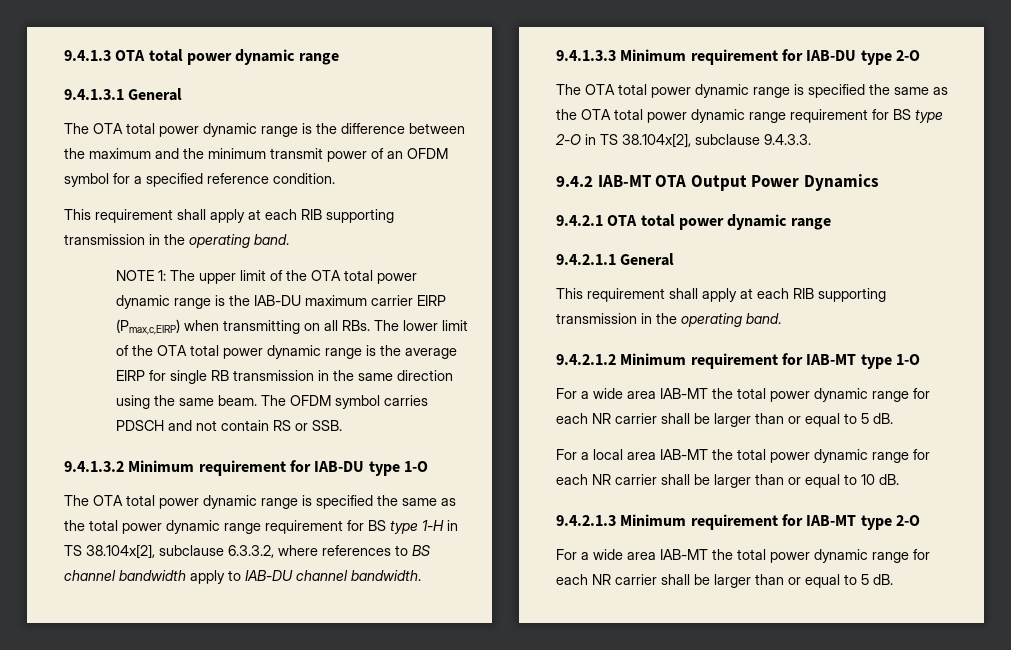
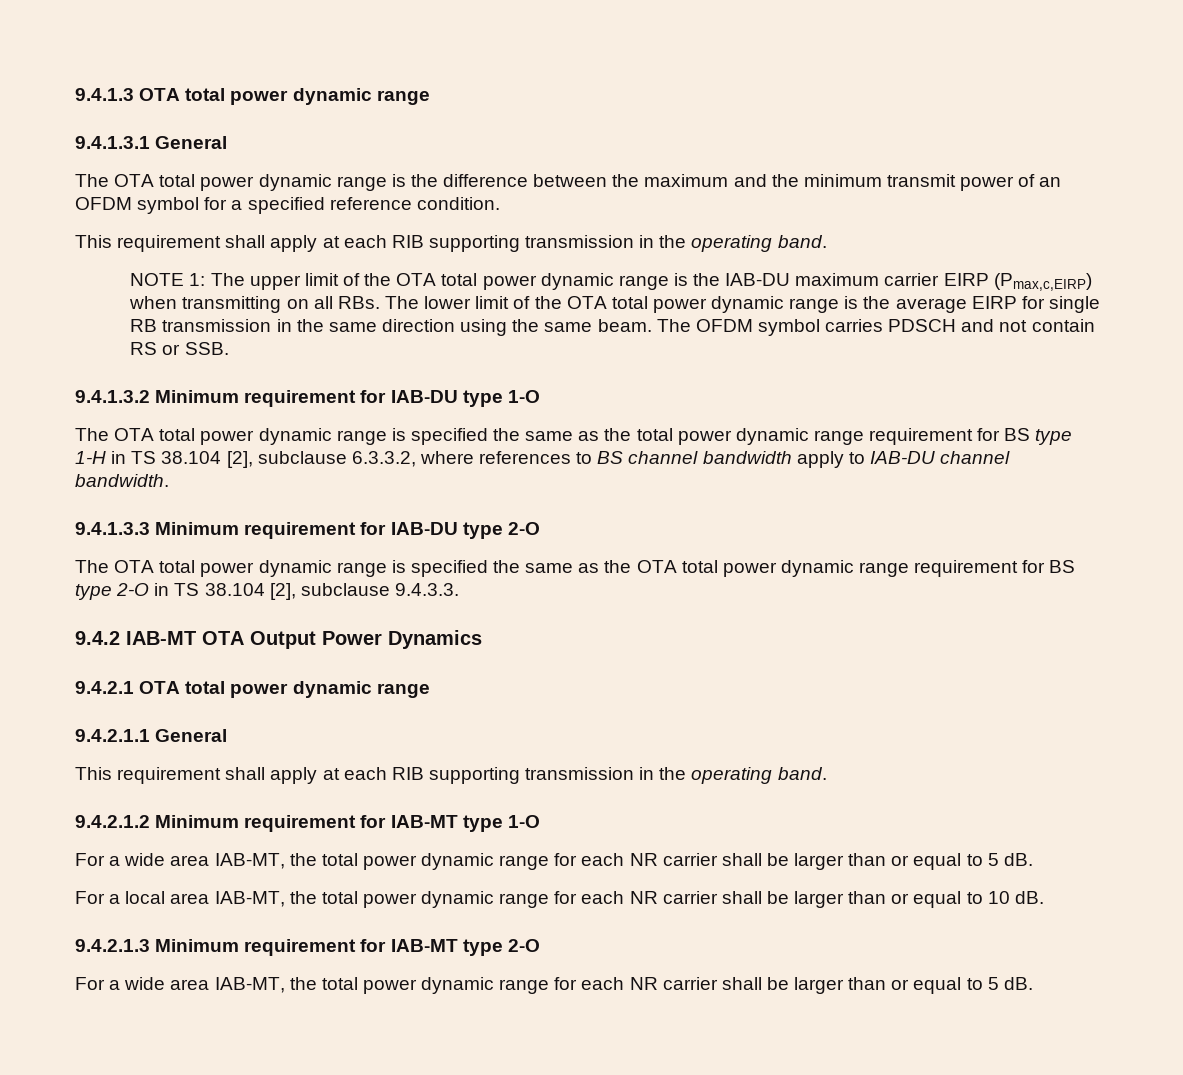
[86,544,155,559] 38.104x[2], -> [161,451,253,468] 38.104 [2],
[622,133,691,148] 38.104x[2], -> [204,583,296,600] 38.104 [2],
[660,388,708,399] IAB-MT -> [214,853,285,869] IAB-MT,
[660,449,708,460] IAB-MT -> [214,891,285,907] IAB-MT,
[660,549,708,560] IAB-MT -> [214,977,285,993] IAB-MT,

